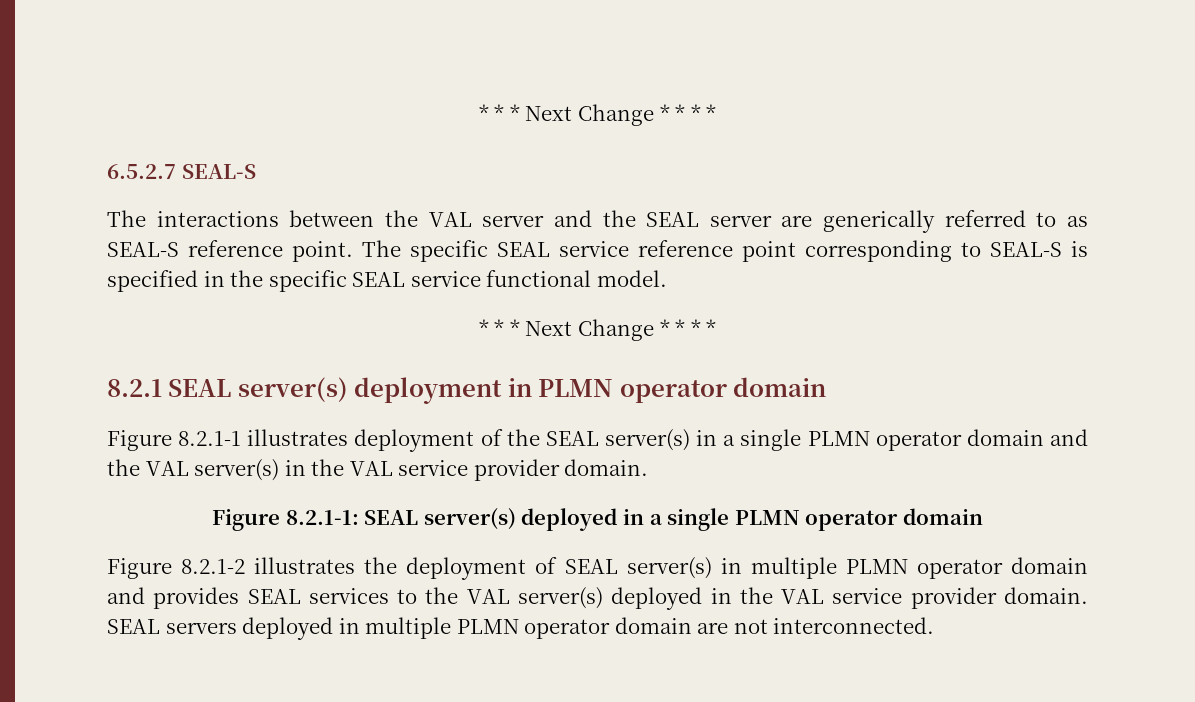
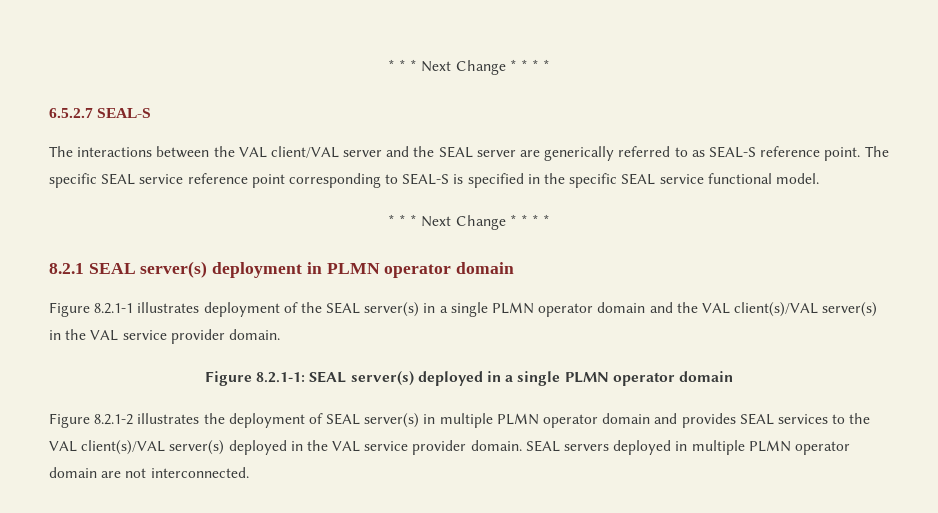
(472, 219) none -> [270,146,339,158] client/VAL
(189, 468) none -> [734,302,819,317] client(s)/VAL
(510, 596) none -> [81,440,166,455] client(s)/VAL

